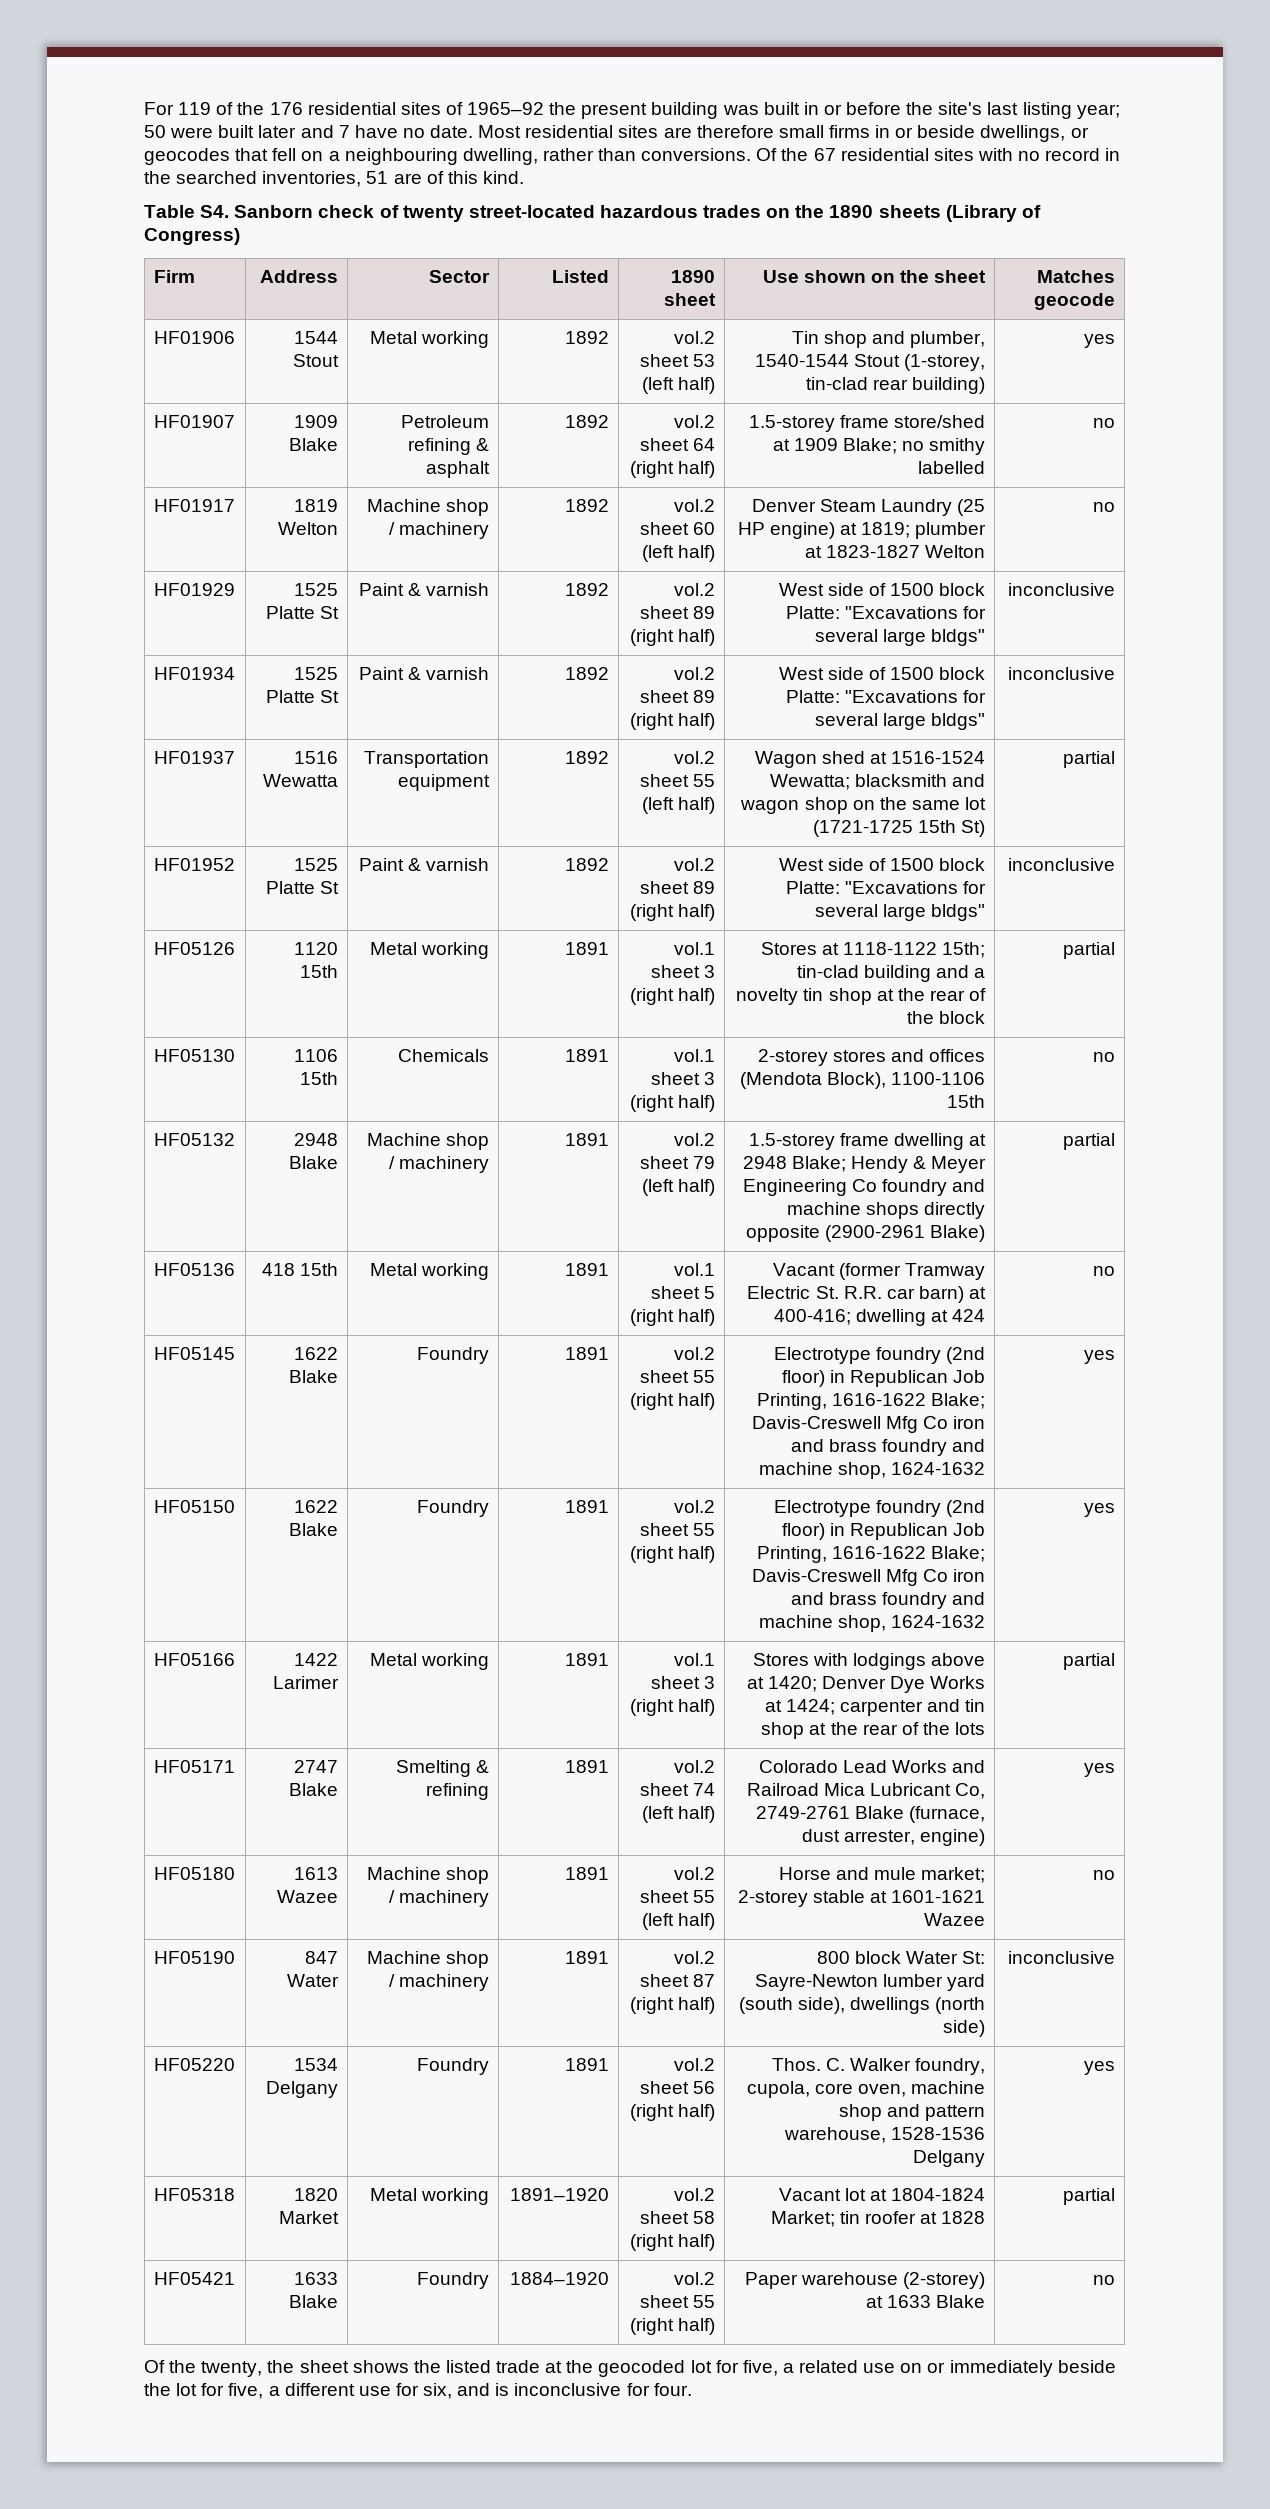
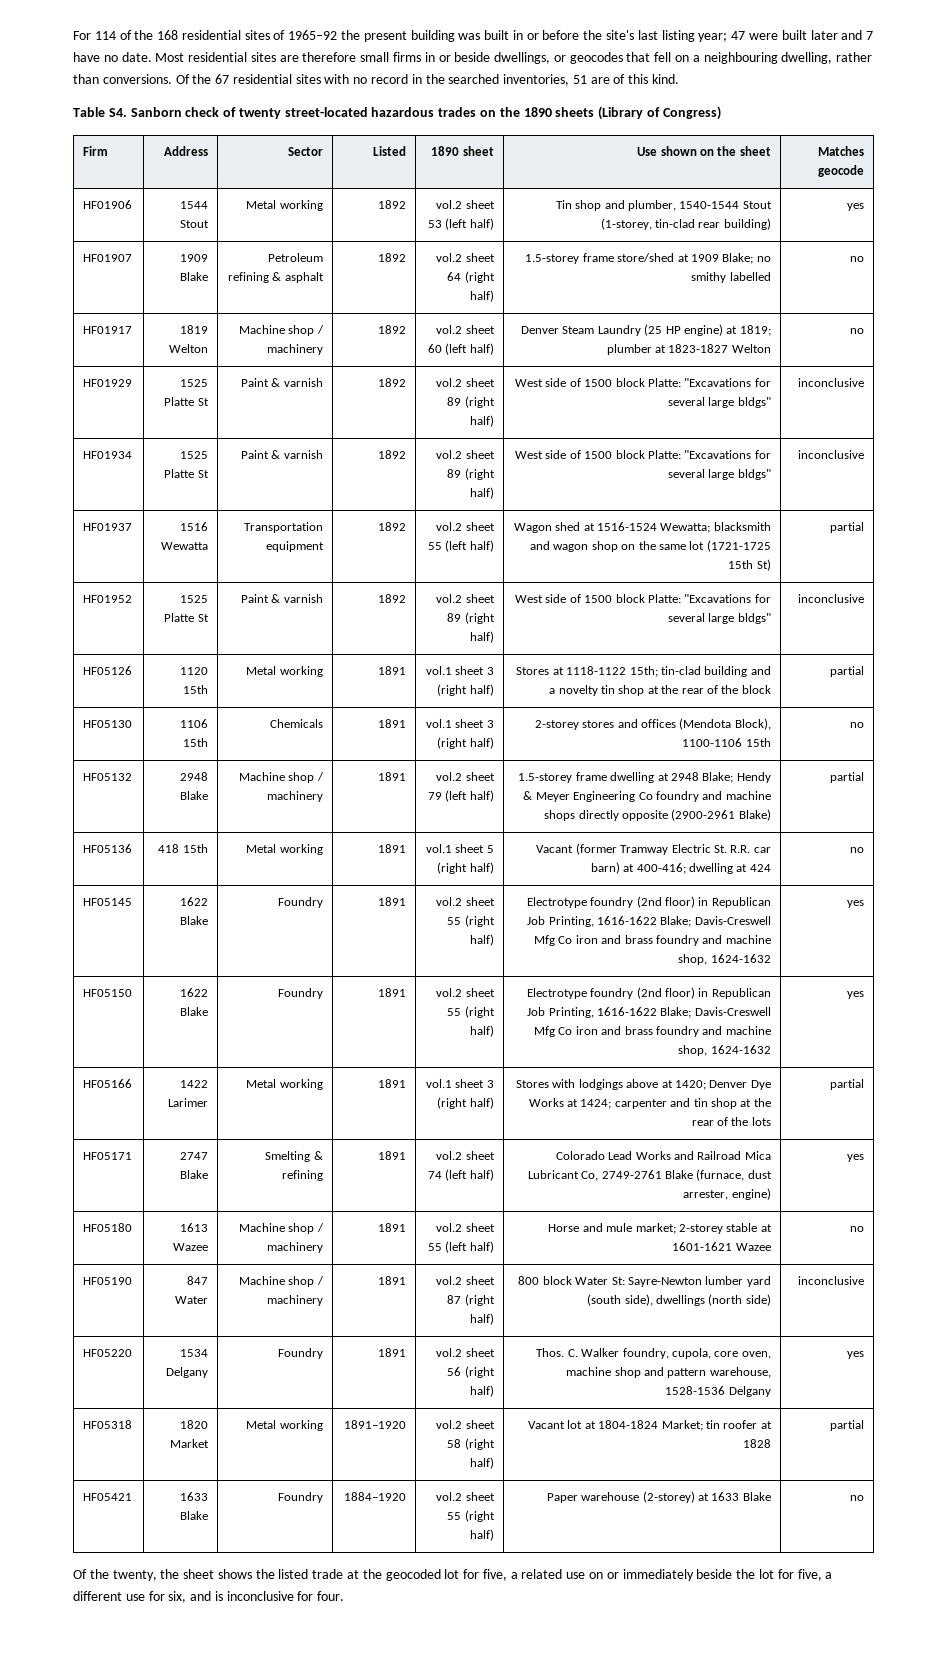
[178,102,303,115] 119 of the 176 -> [94,30,179,40] 114 of the 168
[144,125,166,138] 50 -> [731,31,746,40] 47

